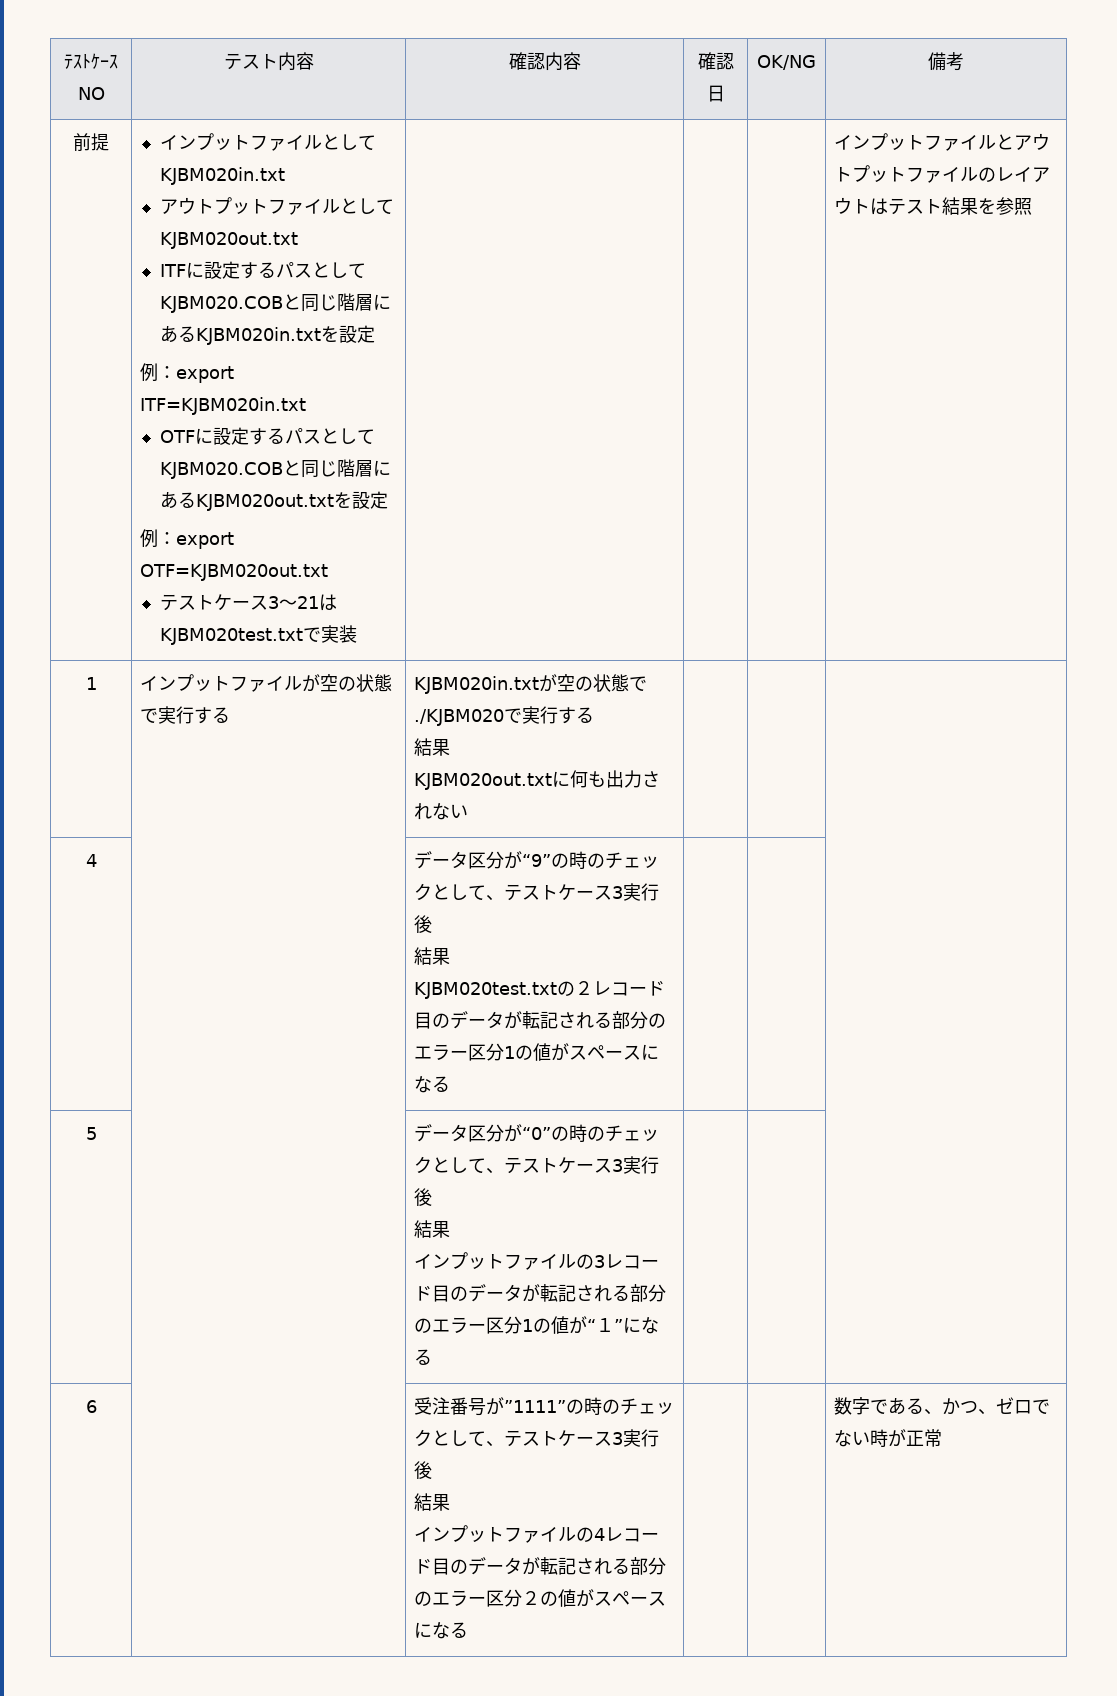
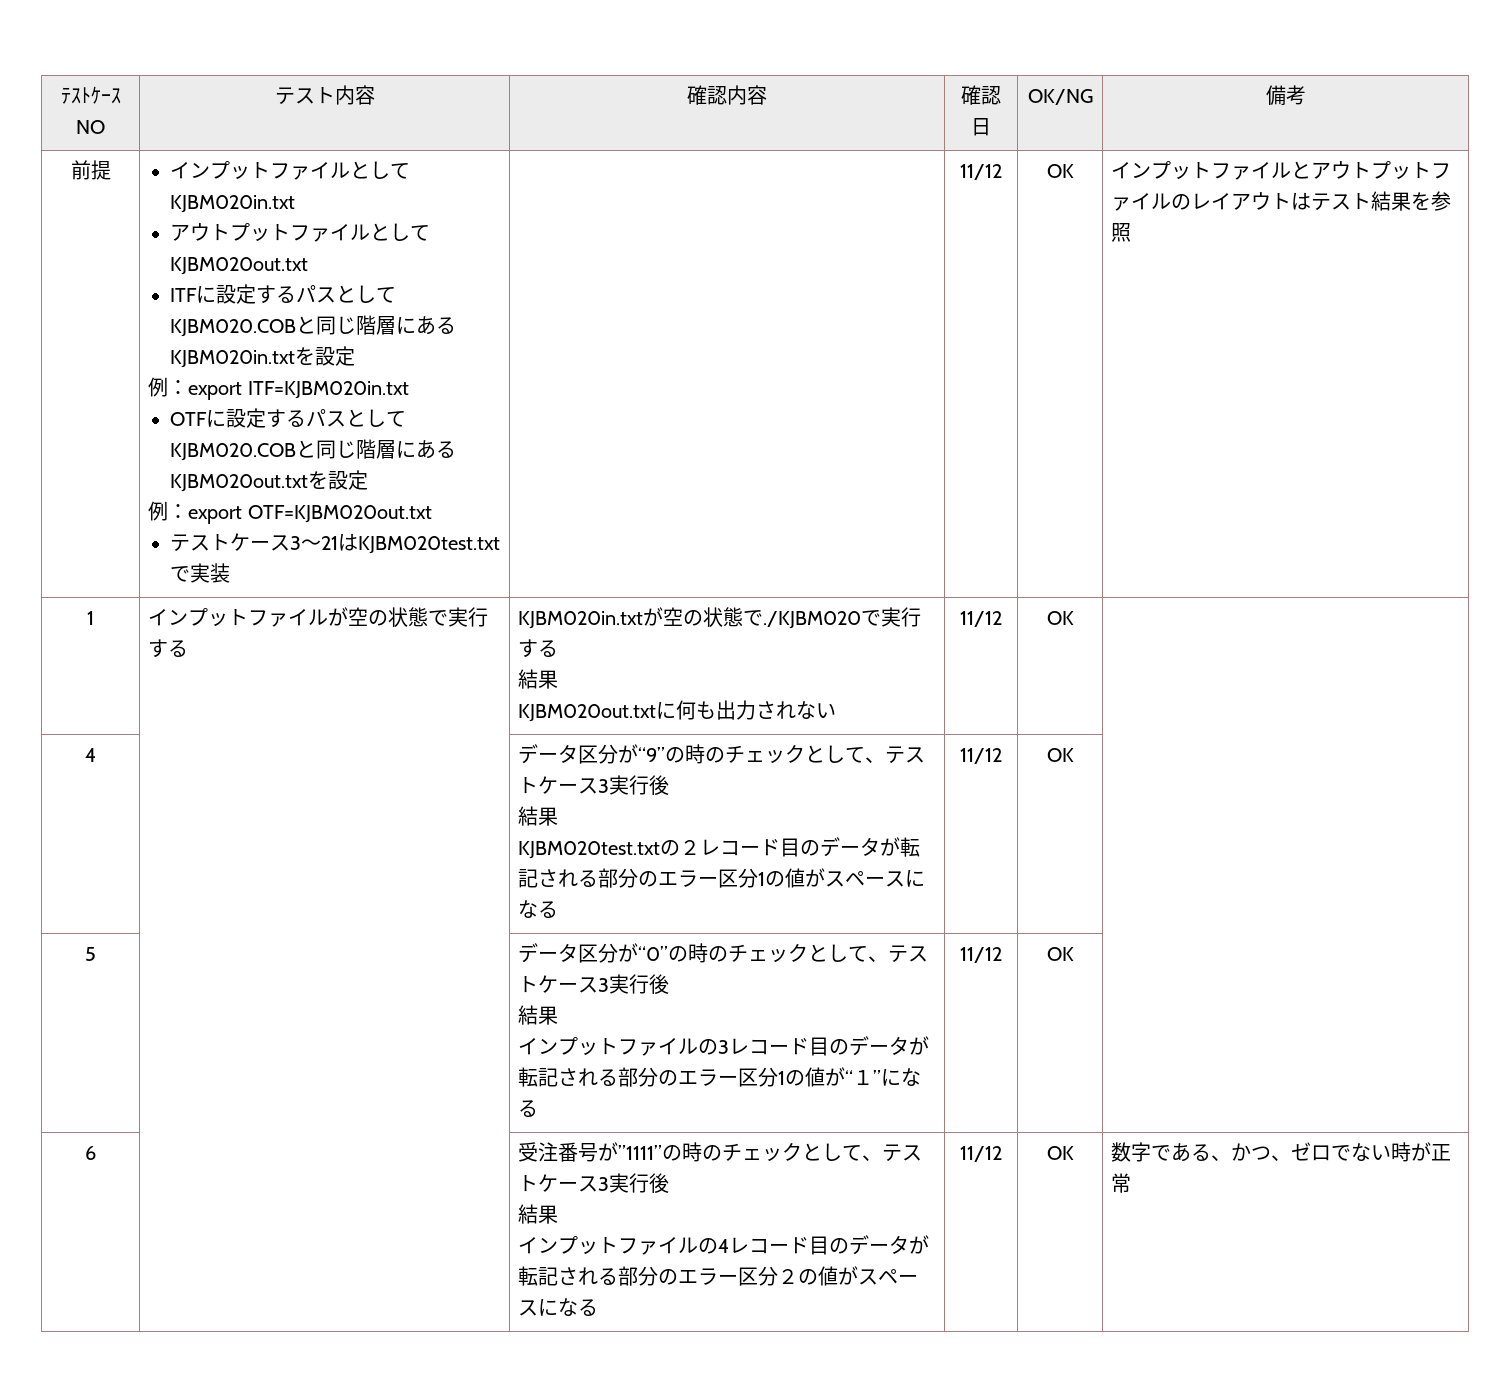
(357, 634) | -> [960,164,1002,180] [1046,164,1074,178] 11/12 | OK
(468, 811) | -> [960,611,1002,627] [1046,611,1074,625] 11/12 | OK
(450, 1084) | -> [960,748,1002,764] [1046,748,1074,762] 11/12 | OK
(432, 1357) | -> [960,947,1002,963] [1046,947,1074,961] 11/12 | OK
(468, 1630) | -> [960,1146,1002,1162] [1046,1146,1074,1160] 11/12 | OK

